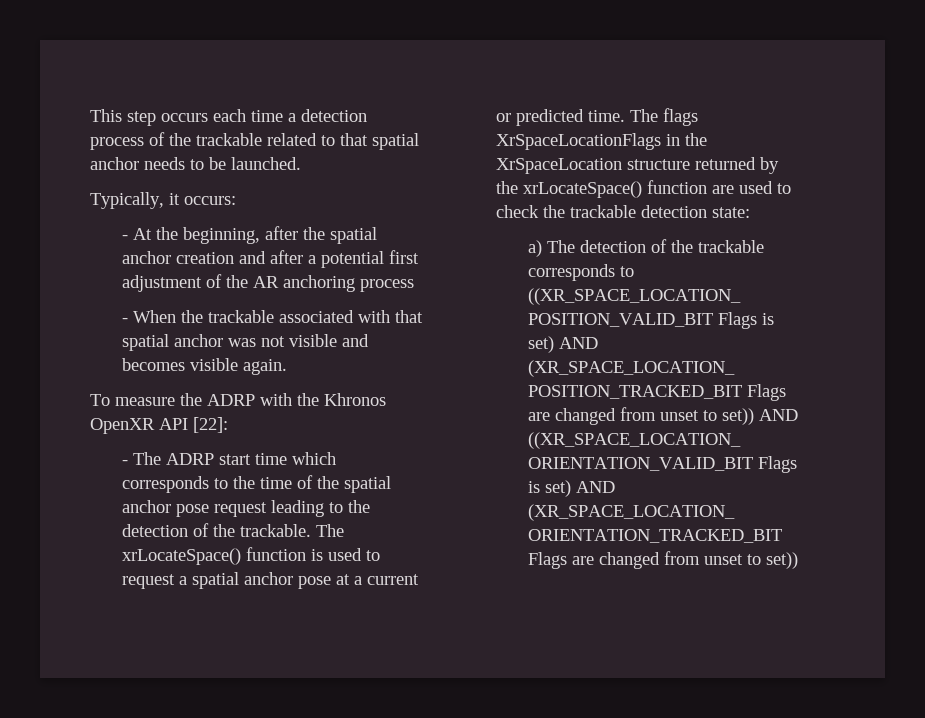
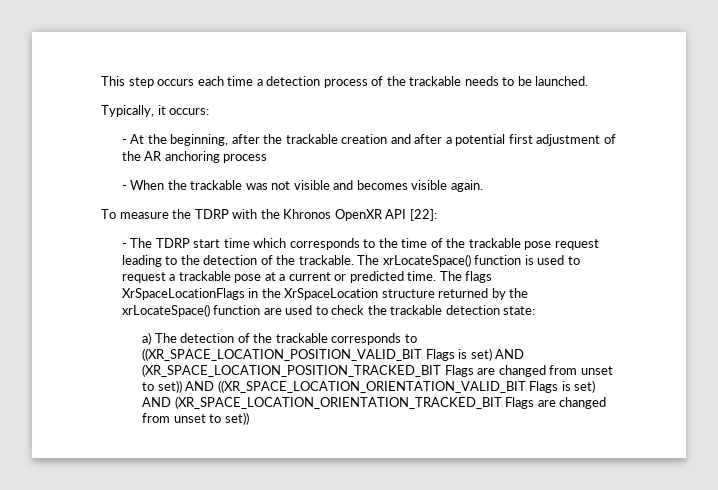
[267,133,419,150] [90,157,139,170] related to that spatial anchor -> (462, 81) none
[330,227,378,244] [122,251,172,264] spatial anchor -> [285,134,338,144] trackable
[279,310,424,323] [122,334,224,351] associated with that spatial anchor -> (243, 185) none
[207,394,255,406] ADRP -> [194,209,229,219] TDRP
[166,453,215,465] ADRP -> [155,238,190,248] TDRP
[344,476,392,493] [122,500,172,513] spatial anchor -> [468,238,521,248] trackable
[192,572,294,589] spatial anchor -> [178,271,231,281] trackable

